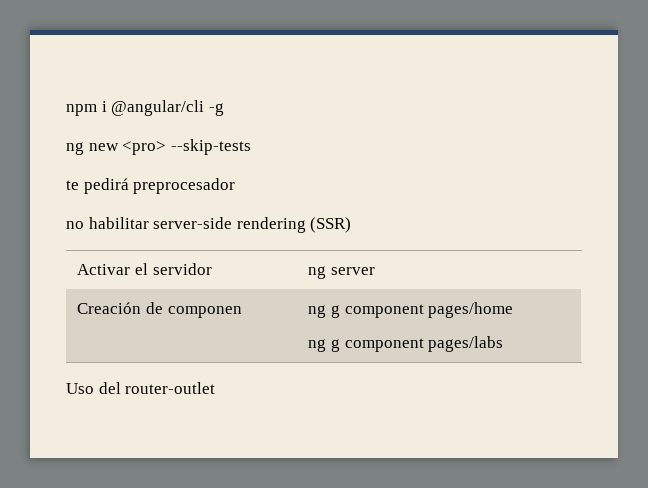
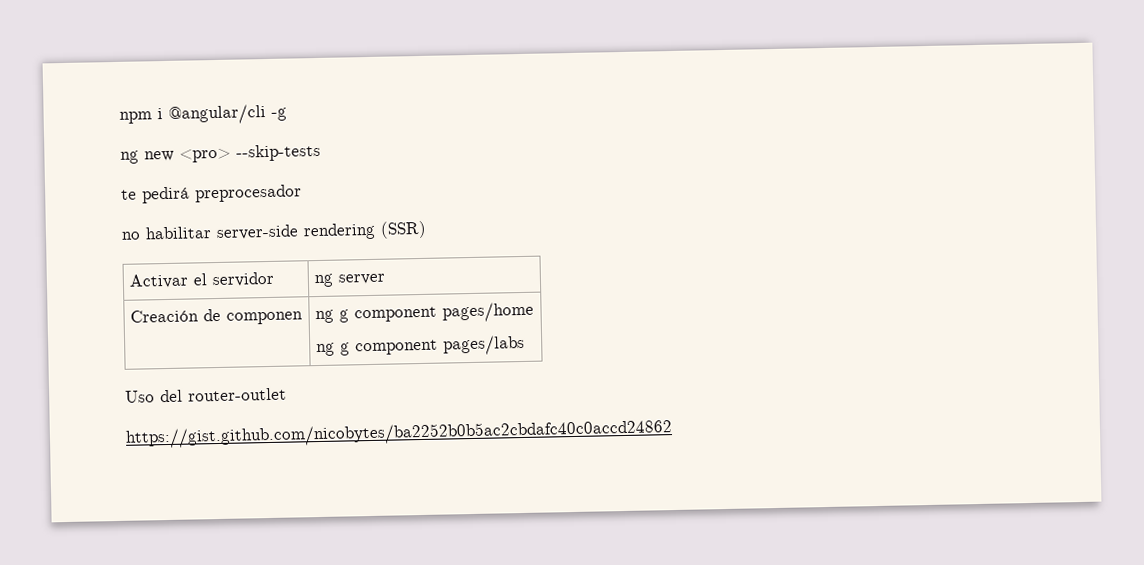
(216, 388) none -> [125,419,673,449] // https://gist.github.com/nicobytes/ba2252b0b5ac2cbdafc40c0accd24862

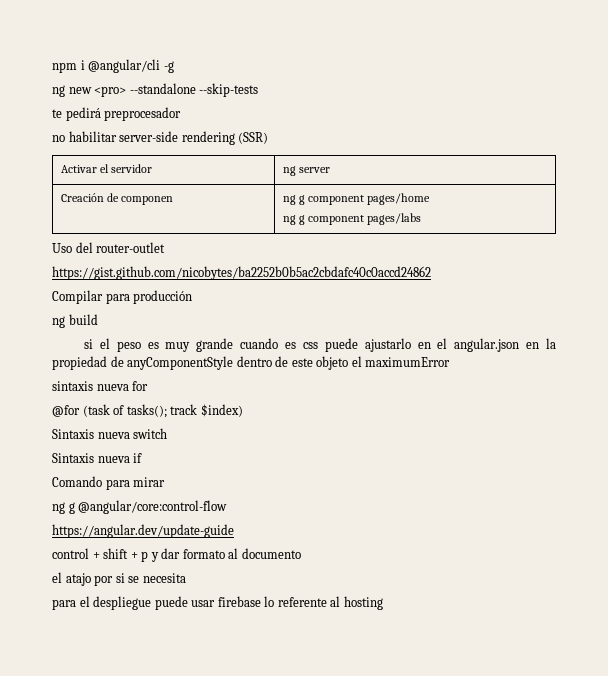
(231, 155) none -> [129,83,196,94] --standalone
(673, 434) none -> [52,290,193,304] [52,314,98,328] [84,338,556,352] [52,356,451,370] [52,381,149,391] [52,404,243,418] [52,428,168,439] [52,453,143,463] [52,476,166,490] [52,500,228,514] [52,524,234,538] [52,548,301,562] [52,572,186,586] [52,596,383,610] // Compilar para producción // ng build // si el peso es muy grande cuando es css puede ajustarlo en el angular.json en la propiedad de anyComponentStyle dentro de este objeto el maximumError // sintaxis nueva for // @for (task of tasks(); track $index) // Sintaxis nueva switch // Sintaxis nueva if // Comando para mirar // ng g @angular/core:control-flow // https://angular.dev/update-guide // control + shift + p y dar formato al documento // el atajo por si se necesita // para el despliegue puede usar firebase lo referente al hosting

